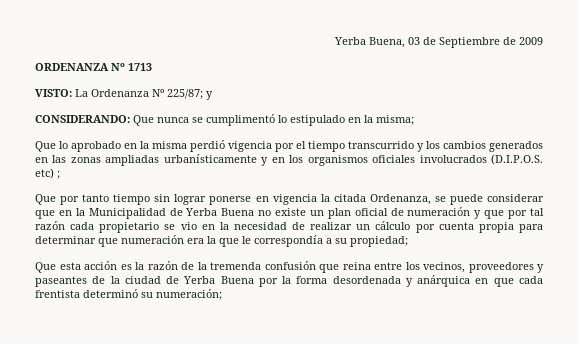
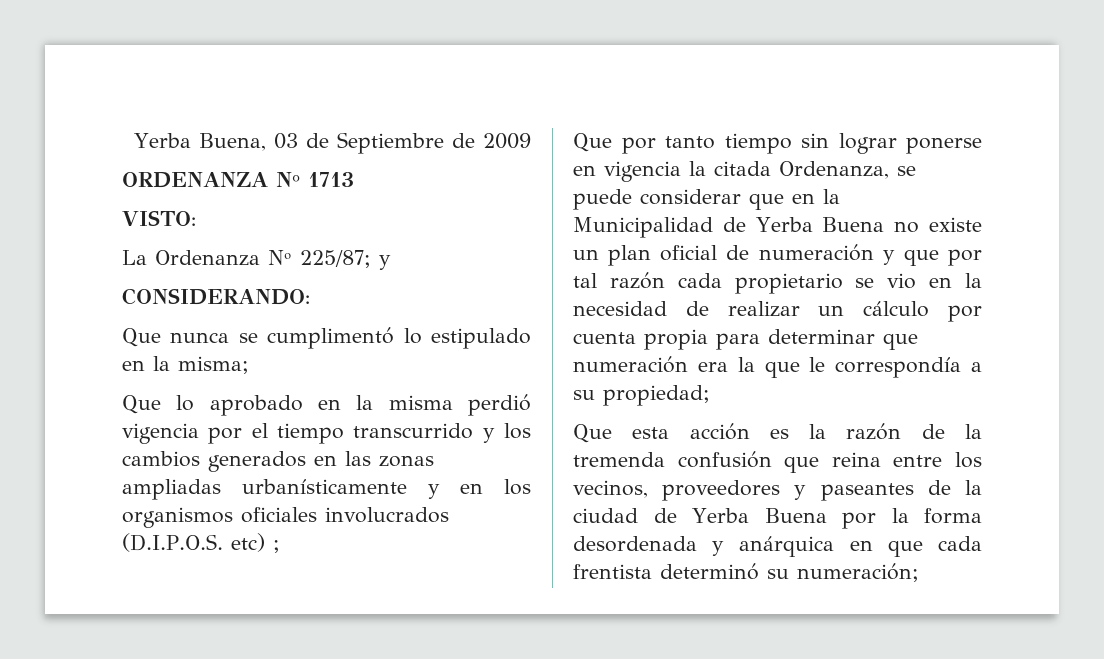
(72, 93) none -> (196, 218) //
(130, 119) none -> (310, 296) //

